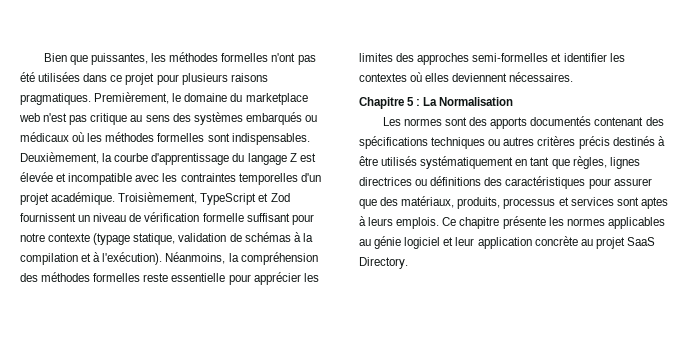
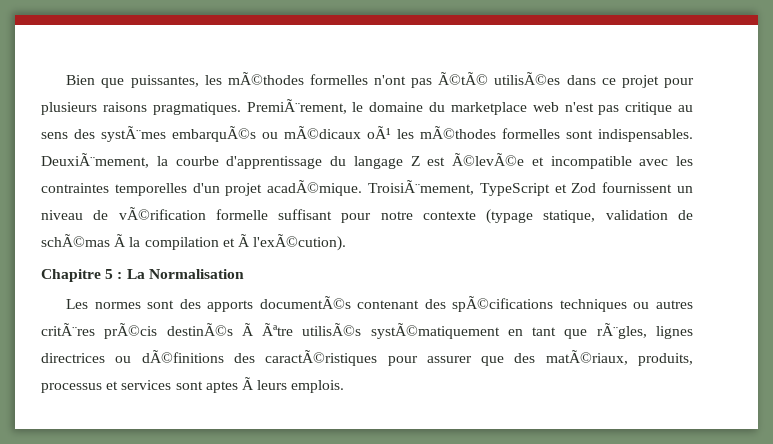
[169,52,219,62] méthodes -> [227,72,304,85] mÃ©thodes
[20,72,81,82] été utilisées -> [438,72,561,85] Ã©tÃ© utilisÃ©es
[94,92,170,104] Premièrement, -> [246,99,347,114] PremiÃ¨rement,
[193,112,317,125] [20,132,155,142] systèmes embarqués ou médicaux où les méthodes -> [100,126,496,142] systÃ¨mes embarquÃ©s ou mÃ©dicaux oÃ¹ les mÃ©thodes
[20,152,99,164] Deuxièmement, -> [41,153,149,168] DeuxiÃ¨mement,
[20,172,53,182] élevée -> [452,153,524,166] Ã©levÃ©e
[51,192,198,205] académique. Troisièmement, -> [267,180,475,196] acadÃ©mique. TroisiÃ¨mement,
[144,212,200,222] vérification -> [118,207,206,220] vÃ©rification
[244,232,301,242] schémas à -> [41,234,127,247] schÃ©mas Ã
[93,252,318,265] [20,272,319,285] [359,53,625,65] [359,72,574,82] à l'exécution). Néanmoins, la compréhension des méthodes formelles reste essentielle pour apprécier les limites des approches semi-formelles et identifier les contextes où elles deviennent nécessaires. -> [237,234,347,251] Ã l'exÃ©cution).
[530,116,592,126] documentés -> [259,296,351,309] documentÃ©s
[359,136,428,149] spécifications -> [452,296,554,312] spÃ©cifications
[537,136,665,149] [359,156,514,169] critères précis destinés à être utilisés systématiquement -> [41,323,500,339] critÃ¨res prÃ©cis destinÃ©s Ã Ãªtre utilisÃ©s systÃ©matiquement
[572,156,607,169] règles, -> [596,323,647,339] rÃ¨gles,
[430,176,586,189] définitions des caractéristiques -> [141,350,378,366] dÃ©finitions des caractÃ©ristiques
[401,196,455,208] matériaux, -> [545,350,628,365] matÃ©riaux,
[359,216,366,226] à -> [241,377,254,390] Ã
[442,216,665,229] [359,236,655,249] [359,257,408,269] Ce chapitre présente les normes applicables au génie logiciel et leur application concrète au projet SaaS Directory. -> (345, 386) none

